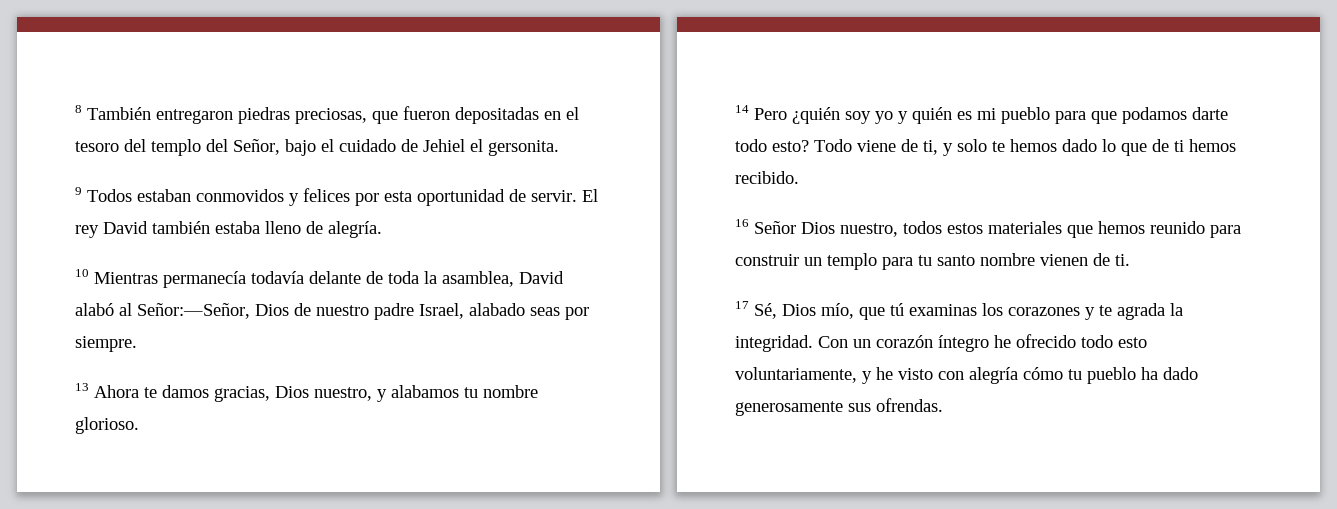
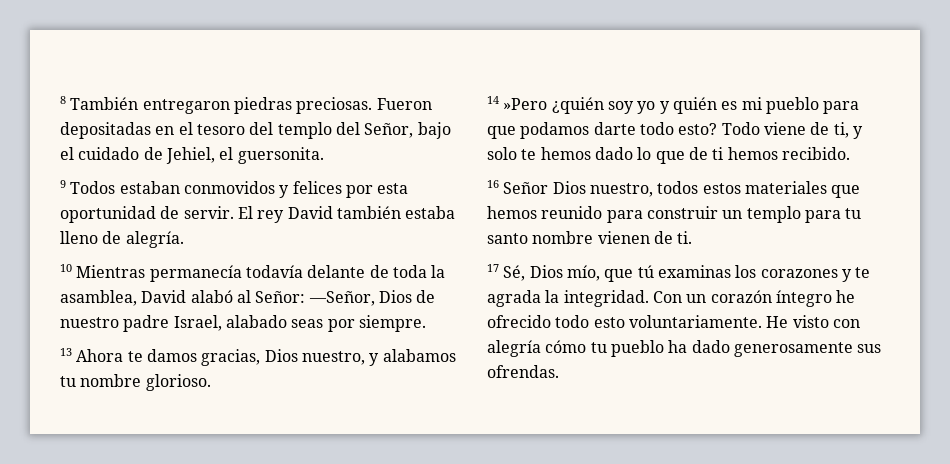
[295,106,450,124] preciosas, que fueron -> [296,97,432,114] preciosas. Fueron
[423,139,559,156] Jehiel el gersonita. -> [165,147,324,164] Jehiel, el guersonita.
[137,303,250,319] Señor:—Señor, -> [255,291,375,306] Señor: —Señor,
[754,108,787,120] Pero -> [503,98,548,110] »Pero
[735,367,893,384] voluntariamente, y he -> [628,315,789,328] voluntariamente. He

